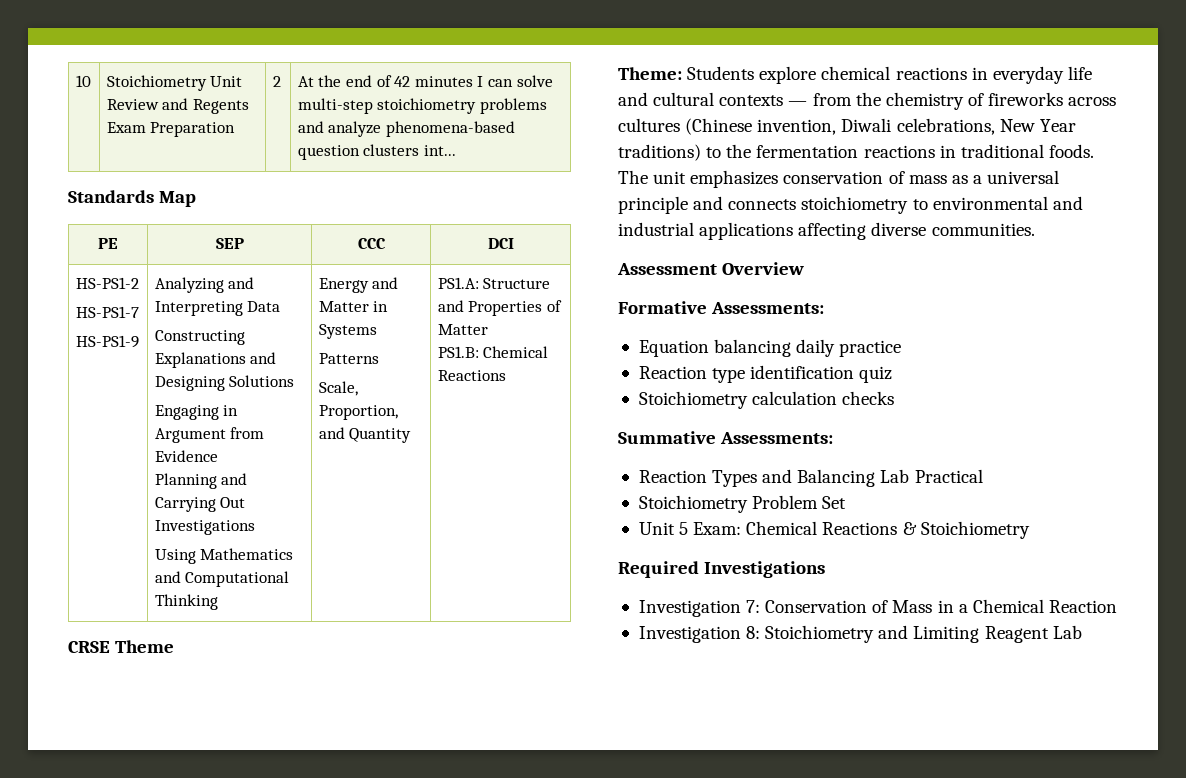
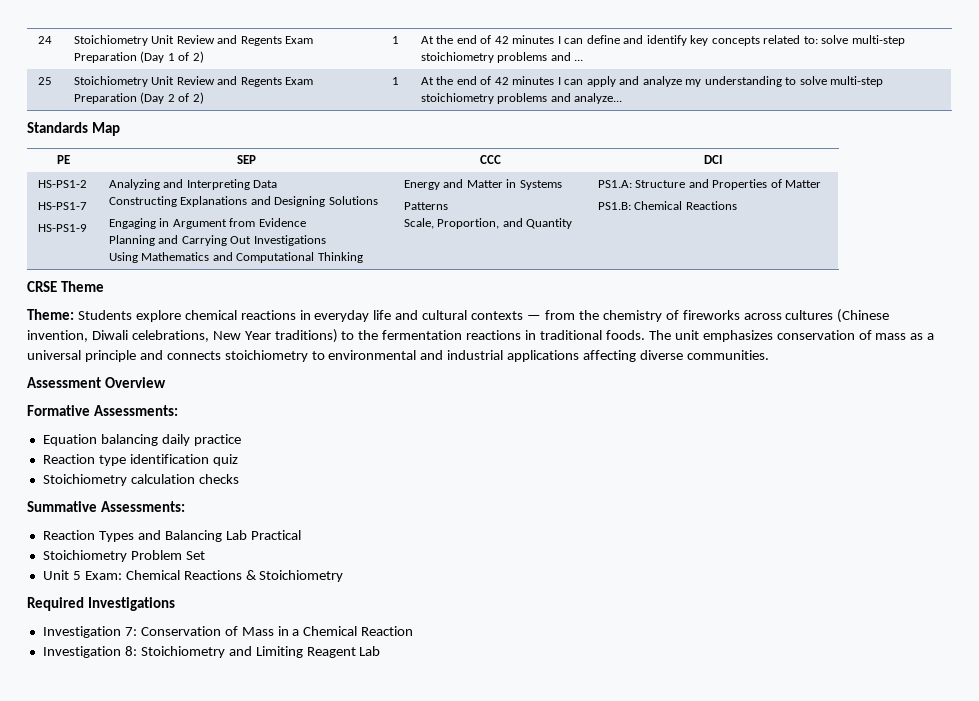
[75,75,91,87] [106,75,243,91] [106,98,249,114] [106,122,236,137] [272,76,281,87] [297,75,553,87] [297,98,547,114] [297,121,515,137] [297,144,456,160] 10 | Stoichiometry Unit Review and Regents Exam Preparation | 2 | At the end of 42 minutes I can solve multi-step stoichiometry problems and analyze phenomena-based question clusters int... -> [37,36,52,44] [73,35,314,46] [73,51,204,63] [391,36,399,44] [420,35,905,46] [420,52,584,63] [37,77,52,85] [73,76,314,87] [73,92,204,104] [391,77,399,85] [420,76,884,87] [420,93,623,104] 24 | Stoichiometry Unit Review and Regents Exam Preparation (Day 1 of 2) | 1 | At the end of 42 minutes I can define and identify key concepts related to: solve multi-step stoichiometry problems and ... // 25 | Stoichiometry Unit Review and Regents Exam Preparation (Day 2 of 2) | 1 | At the end of 42 minutes I can apply and analyze my understanding to solve multi-step stoichiometry problems and analyze...

